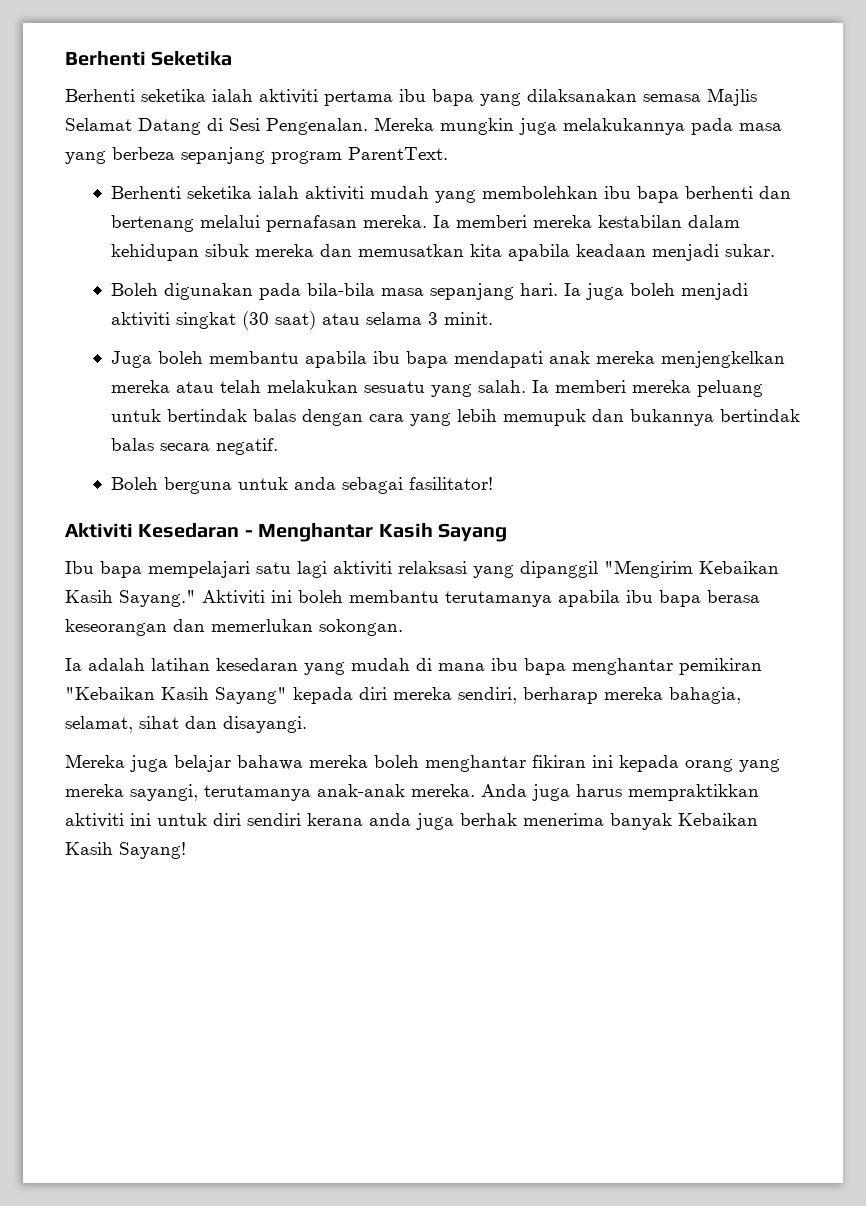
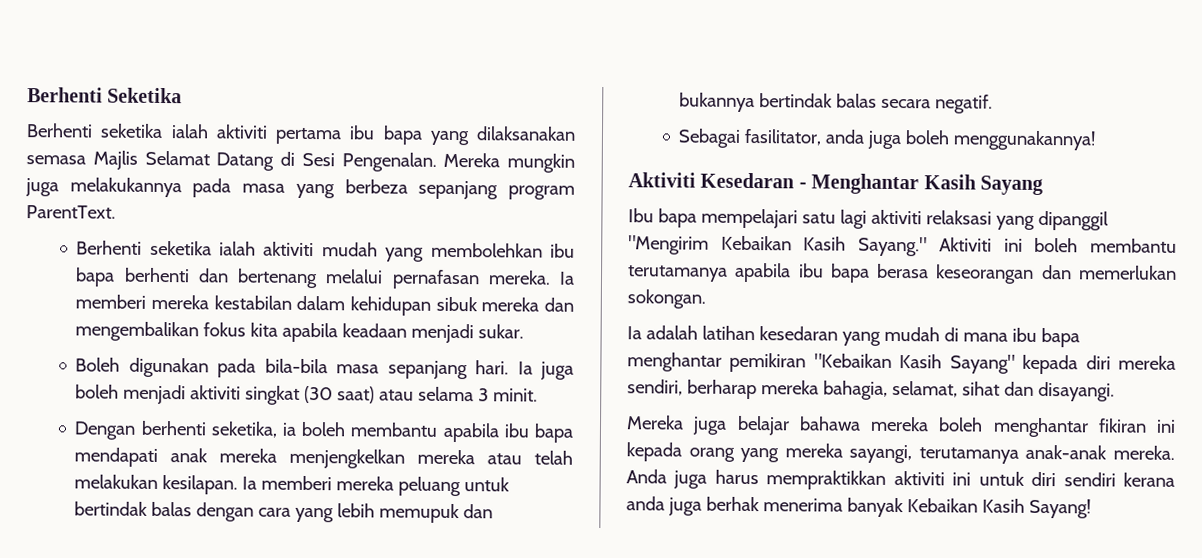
[358,244,465,257] memusatkan -> [75,321,247,342] mengembalikan fokus
[111,351,153,368] Juga -> [74,420,297,440] Dengan berhenti seketika, ia
[364,380,527,397] sesuatu yang salah. -> [162,475,239,495] kesilapan.
[111,477,494,494] Boleh berguna untuk anda sebagai fasilitator! -> [678,128,1097,151] Sebagai fasilitator, anda juga boleh menggunakannya!

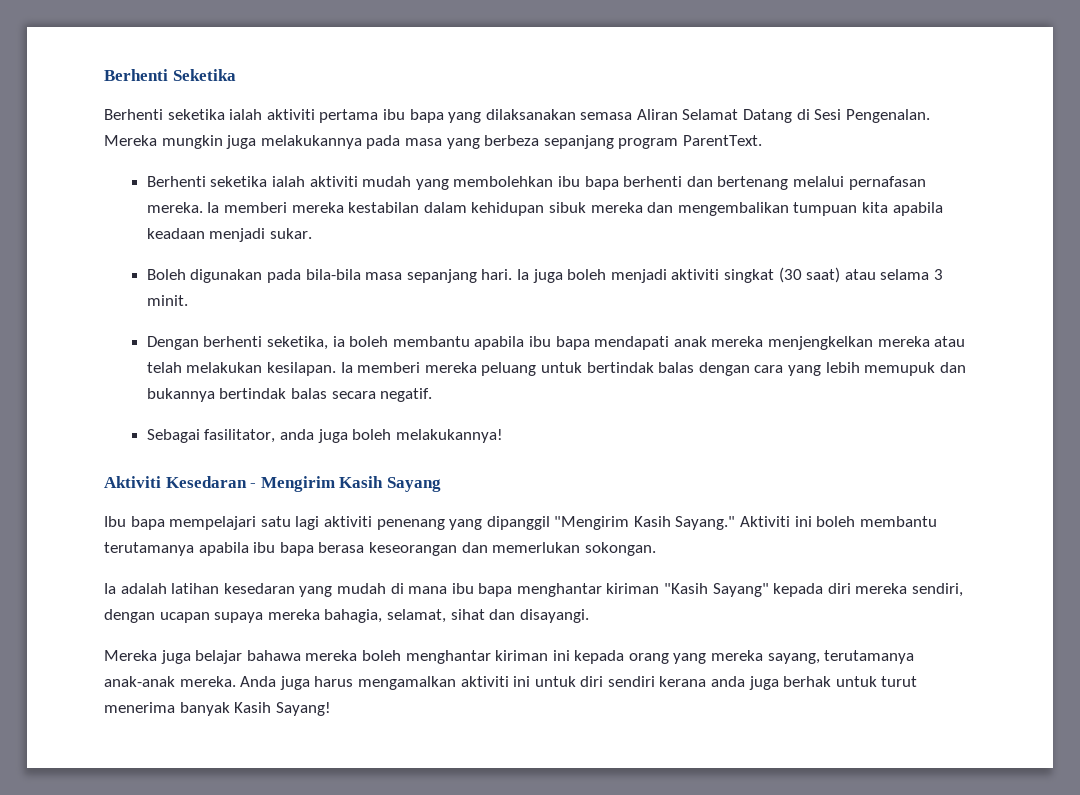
[92,150,138,170] Majlis -> [636,109,678,120] Aliran
[203,322,247,337] fokus -> [793,202,858,216] tumpuan
[953,130,1097,151] menggunakannya! -> [395,429,503,443] melakukannya!
[811,173,920,195] Menghantar -> [260,476,335,492] Mengirim
[925,210,992,225] relaksasi -> [376,519,445,530] penenang
[720,235,792,251] Kebaikan -> (630, 523) none
[729,352,943,373] pemikiran "Kebaikan Kasih -> [606,583,709,594] kiriman "Kasih
[686,379,757,400] berharap -> [104,609,264,623] dengan ucapan supaya
[1097,418,1147,433] fikiran -> [495,650,549,661] kiriman
[849,444,913,464] sayangi, -> [767,653,820,664] sayang,
[766,470,887,490] mempraktikkan -> [357,676,456,690] mengamalkan
(760, 504) none -> [835,676,918,687] untuk turut
[906,498,978,513] Kebaikan -> (230, 709) none

